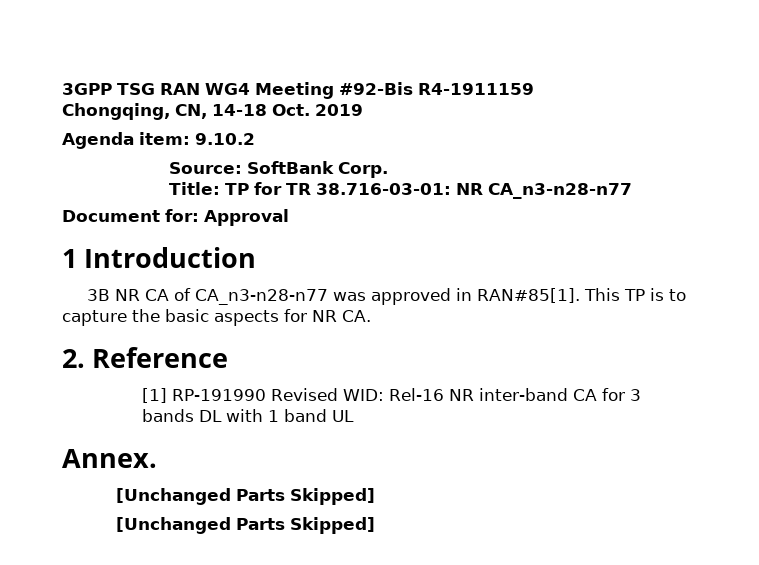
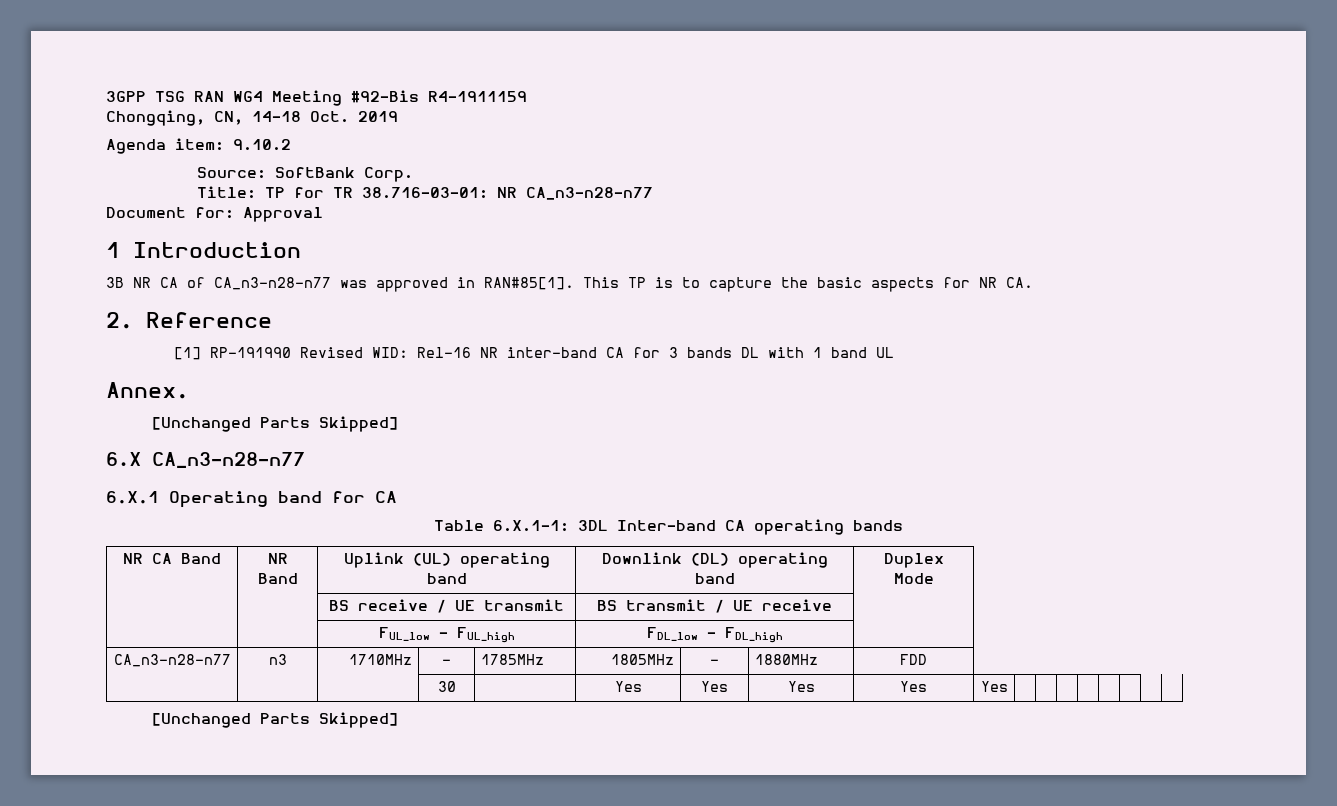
(375, 496) none -> [106,452,305,468] [106,491,397,508] [434,519,903,535] [123,553,221,564] [267,553,288,564] [257,573,298,584] [343,552,550,568] [426,573,467,584] [601,552,828,568] [694,573,735,584] [883,553,944,568] [893,573,934,584] [329,599,564,613] [597,599,832,613] [378,627,515,643] [646,627,783,643] [113,654,231,667] [268,654,287,665] [349,654,413,665] [442,659,451,665] [480,654,544,665] [611,654,675,665] [710,659,719,665] [754,654,818,665] [900,654,927,665] [437,681,456,692] [614,681,642,692] [701,681,728,692] [787,681,815,692] [900,681,927,692] [980,681,1008,692] // 6.X CA_n3-n28-n77 // 6.X.1 Operating band for CA // Table 6.X.1-1: 3DL Inter-band CA operating bands // NR CA Band | NR Band | Uplink (UL) operating band | Downlink (DL) operating band | Duplex Mode // | | BS receive / UE transmit | BS transmit / UE receive | // | | FUL_low – FUL_high | FDL_low – FDL_high | // CA_n3-n28-n77 | n3 | 1710MHz | – | 1785MHz | 1805MHz | – | 1880MHz | FDD // | | | 30 | | Yes | Yes | Yes | Yes | Yes | | | | | | | |

